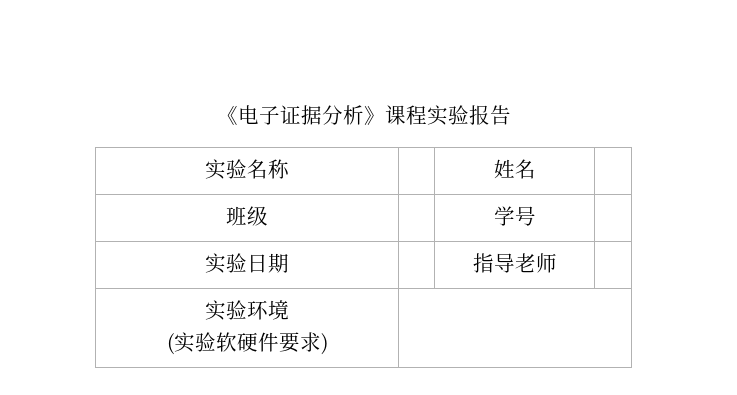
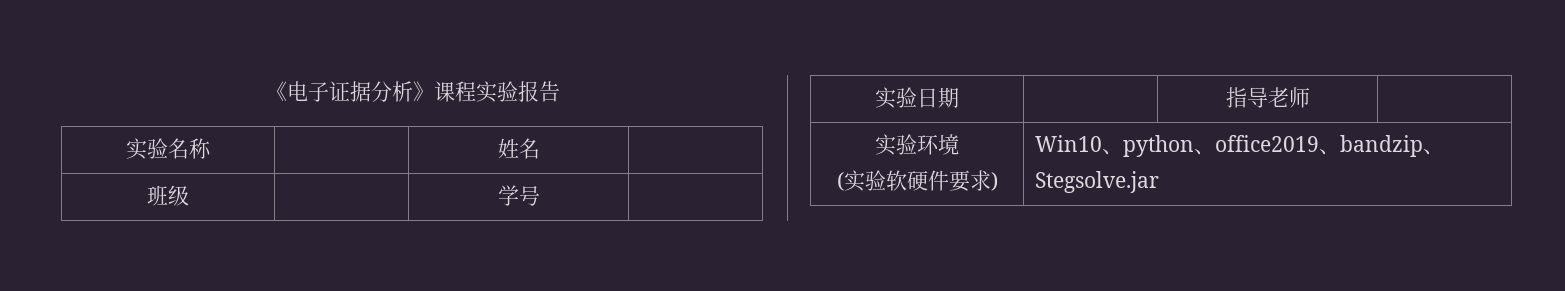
(328, 344) none -> [1034,135,1444,157] [1034,171,1159,193] Win10、python、office2019、bandzip、Stegsolve.jar

